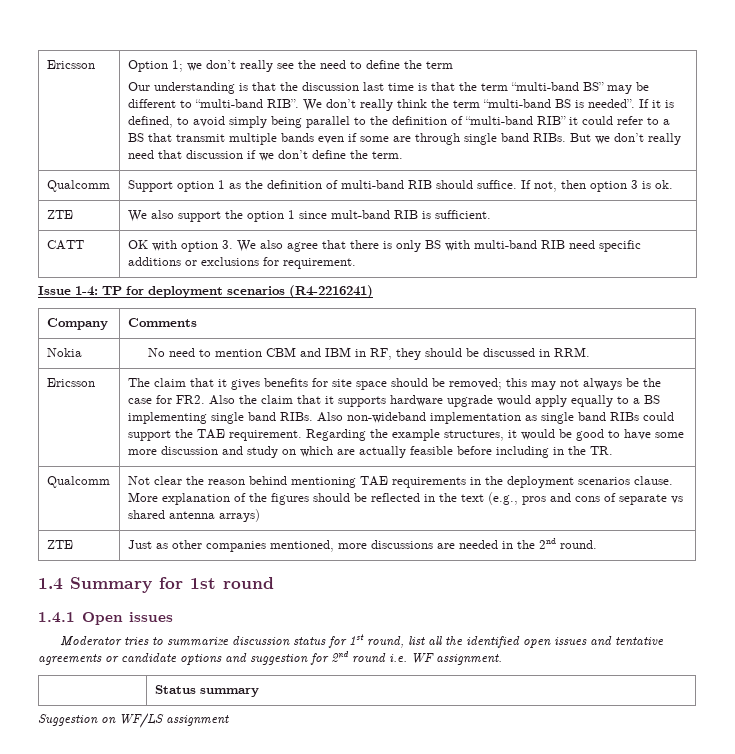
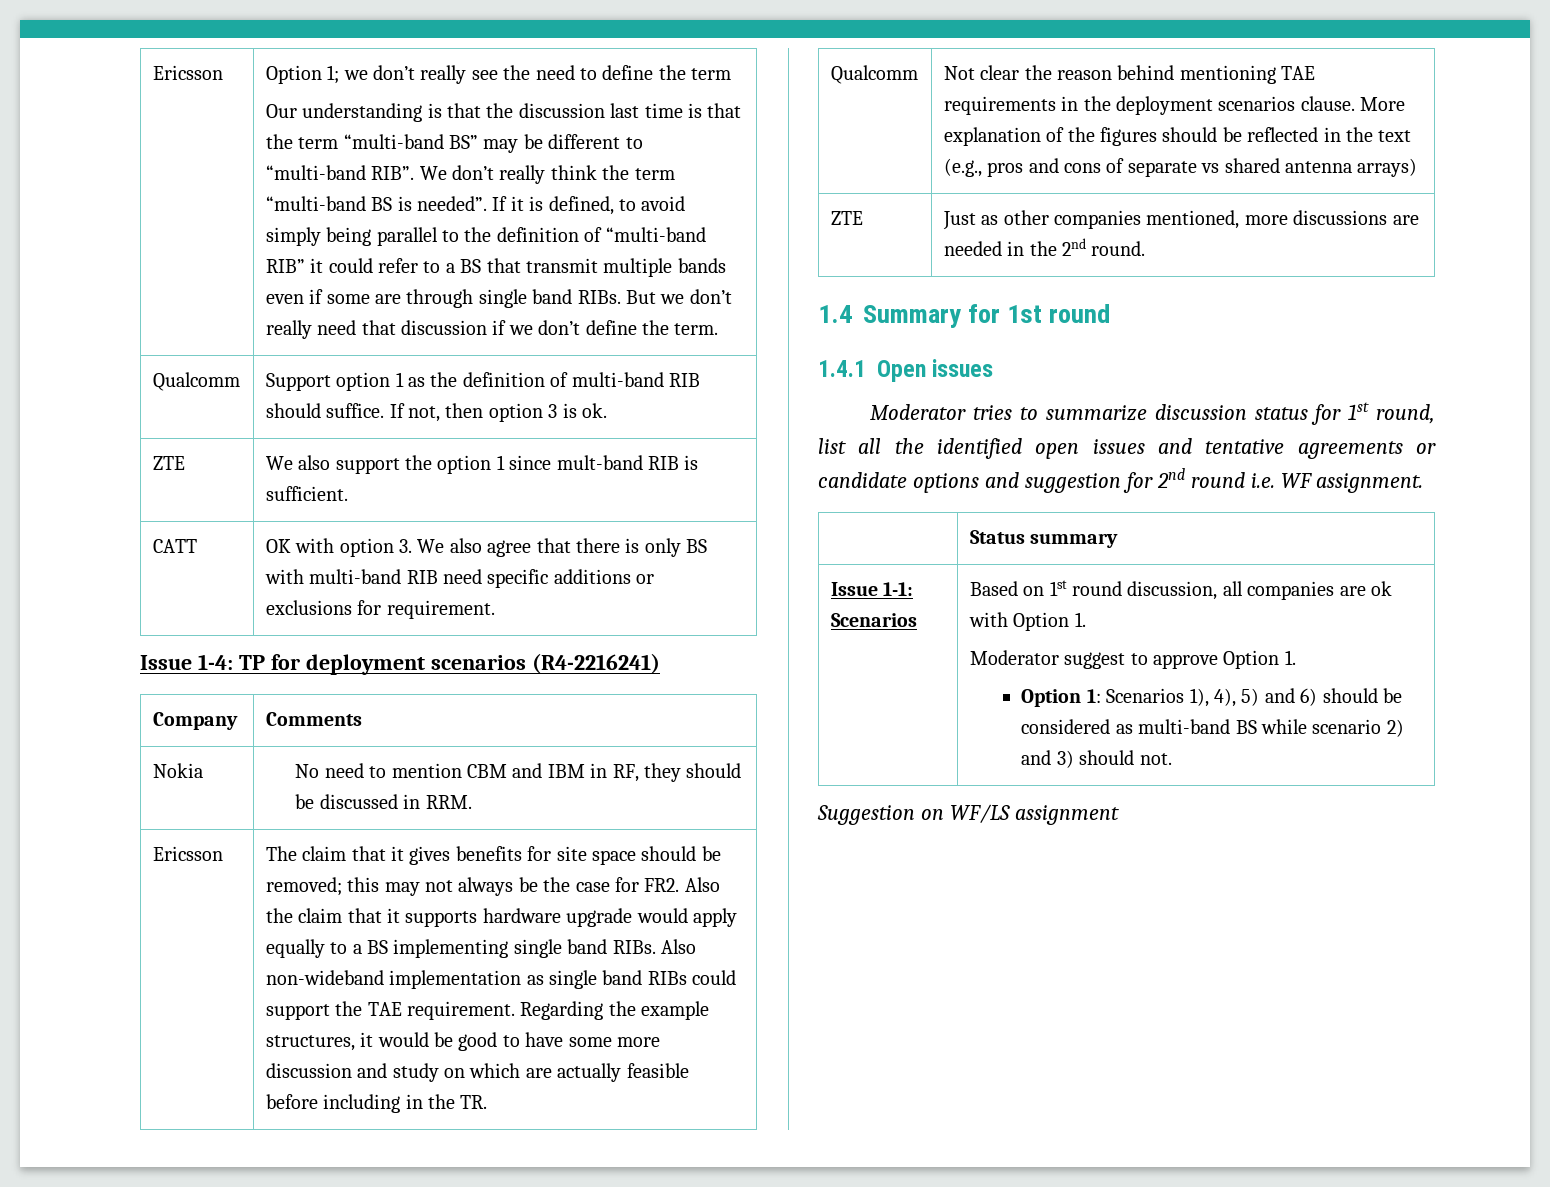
(259, 692) none -> [830,582,914,596] [830,613,917,627] [969,580,1392,600] [968,612,1086,631] [969,650,1296,669] [1021,688,1402,707] [1021,719,1404,737] [1021,750,1172,768] // Issue 1-1: Scenarios | Based on 1st round discussion, all companies are ok with Option 1. // Moderator suggest to approve Option 1. // Option 1: Scenarios 1), 4), 5) and 6) should be considered as multi-band BS while scenario 2) and 3) should not.

